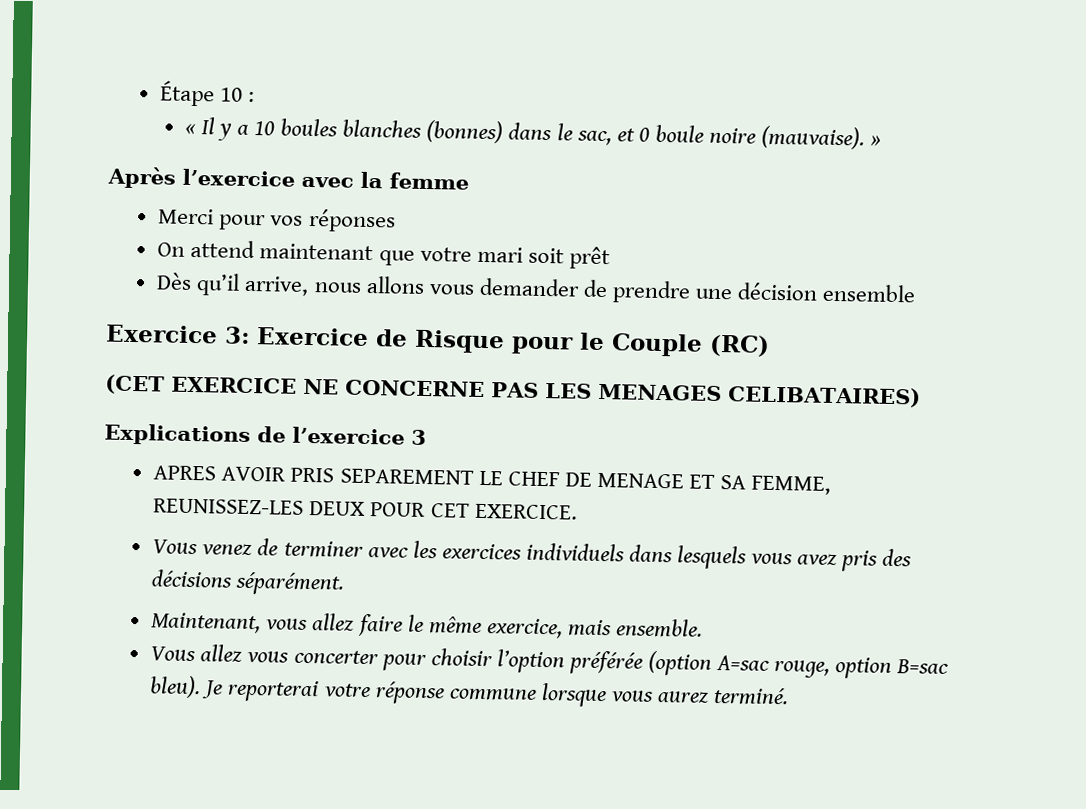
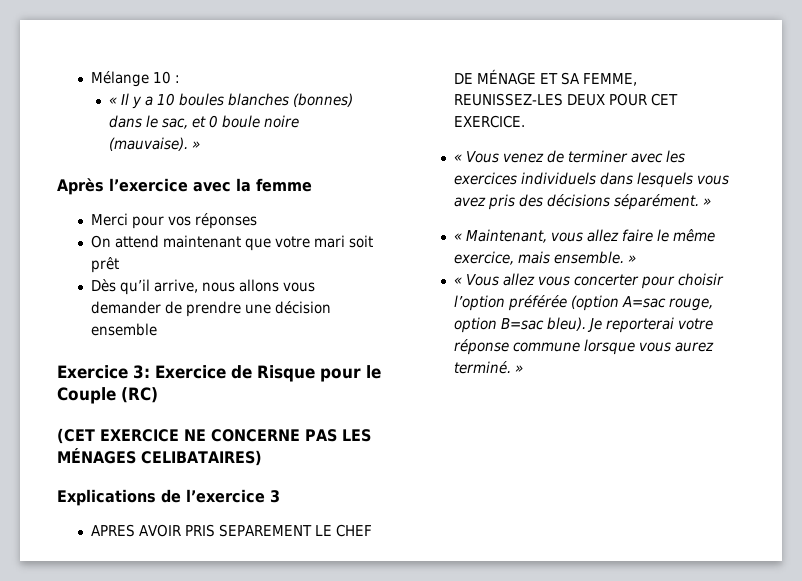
[160,80,216,107] Étape -> [90,71,149,87] Mélange
[597,383,722,402] MENAGES -> [57,448,136,464] MÉNAGES
[596,472,684,489] MENAGE -> [476,69,536,85] MÉNAGE
(578, 511) none -> [453,154,462,162] «
(346, 583) // -> [702,198,711,206] [453,233,462,241] » // «
(703, 628) // -> [627,255,636,263] [453,277,462,285] » // «
(789, 696) none -> [514,365,523,373] »

